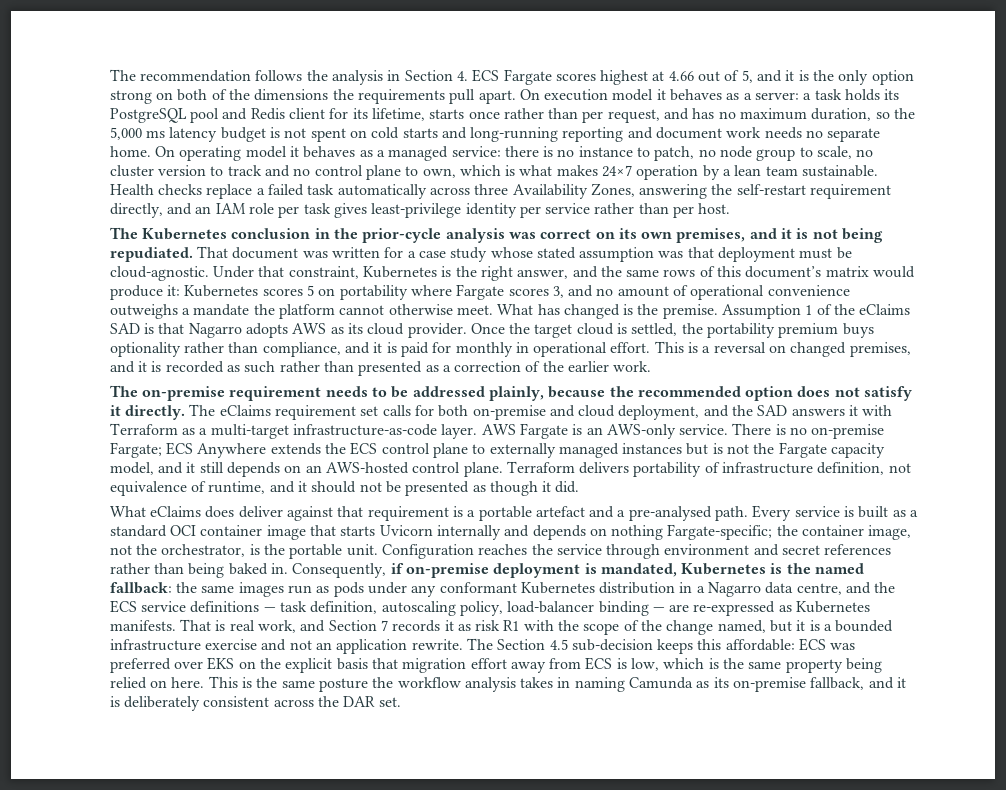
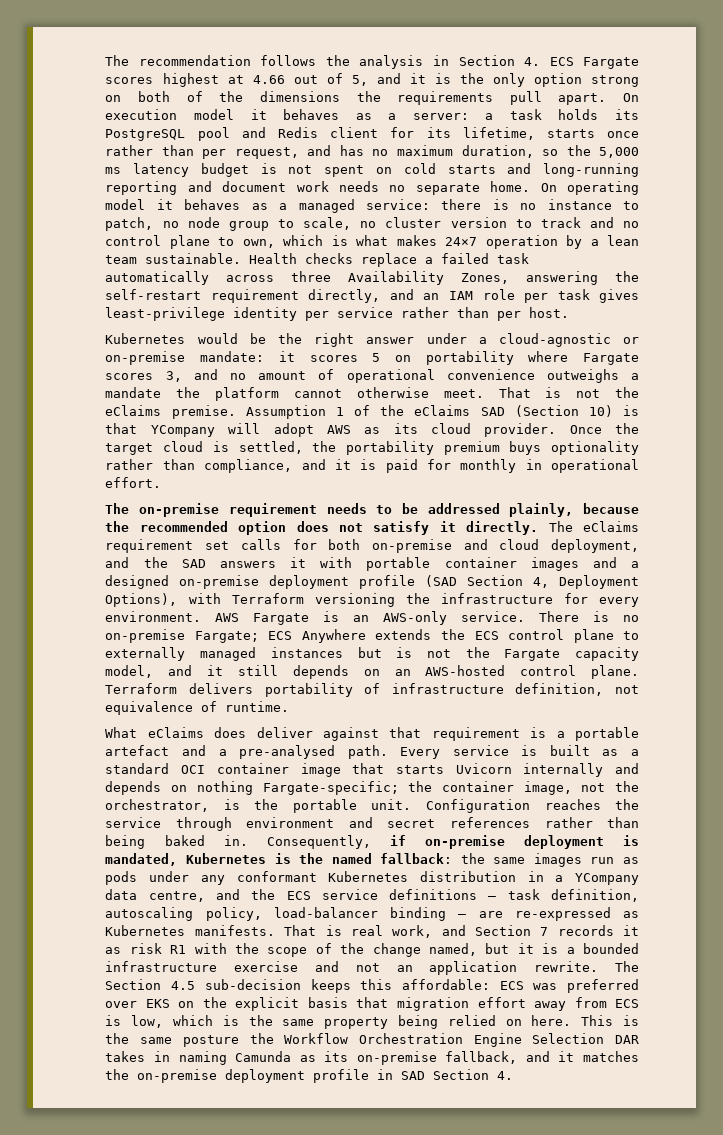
[109,227,884,243] [109,246,852,262] [109,266,916,281] [109,285,259,300] The Kubernetes conclusion in the prior-cycle analysis was correct on its own premises, and it is not being repudiated. That document was written for a case study whose stated assumption was that deployment must be cloud-agnostic. Under that constraint, Kubernetes is the right answer, and the same rows of this document’s matrix would produce it: Kubernetes -> [105,333,639,347] [105,351,295,365] Kubernetes would be the right answer under a cloud-agnostic or on-premise mandate: it
[497,304,659,319] What has changed is the -> [498,387,640,398] [105,405,162,416] That is not the eClaims
[143,323,288,338] is that Nagarro adopts -> [514,405,639,417] [105,423,314,437] (Section 10) is that YCompany will adopt
[654,341,911,357] [109,361,652,376] This is a reversal on changed premises, and it is recorded as such rather than presented as a correction of the earlier work. -> (162, 482) none
[109,423,478,439] Terraform as a multi-target infrastructure-as-code layer. -> [366,557,639,571] [105,575,640,589] [105,593,639,607] [105,611,202,622] portable container images and a designed on-premise deployment profile (SAD Section 4, Deployment Options), with Terraform versioning the infrastructure for every environment.
[208,481,580,496] runtime, and it should not be presented as though it did. -> [225,701,290,712] runtime.
[708,582,762,597] Nagarro -> [575,873,640,885] YCompany
[397,677,516,692] workflow analysis -> [284,1033,640,1047] Workflow Orchestration Engine Selection DAR
[109,696,401,711] is deliberately consistent across the DAR set. -> [583,1051,639,1062] [105,1069,514,1083] matches the on-premise deployment profile in SAD Section 4.

